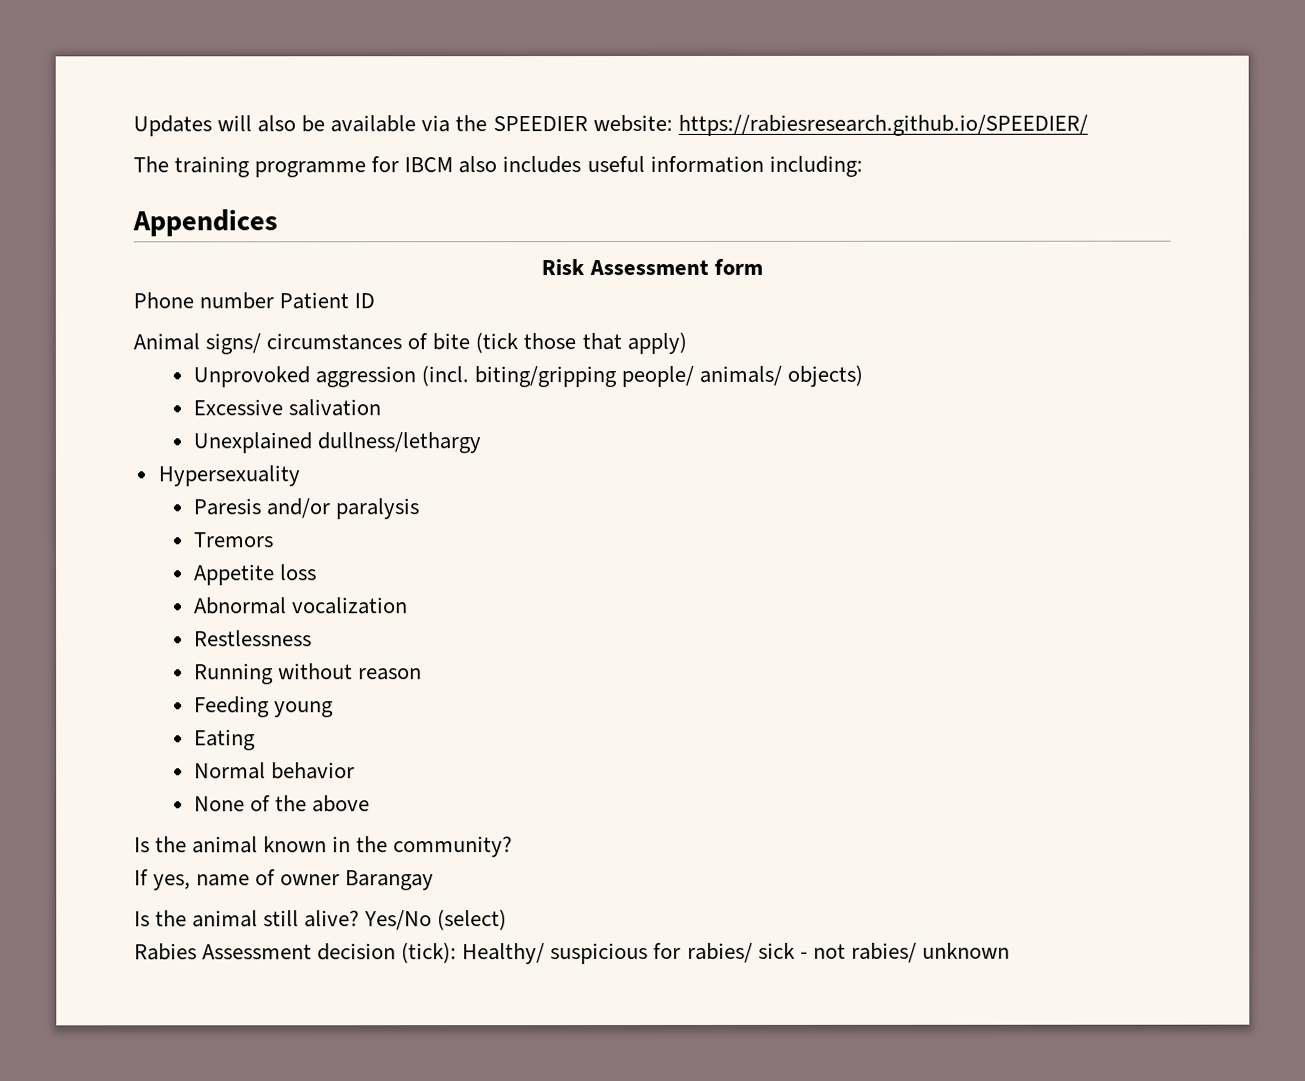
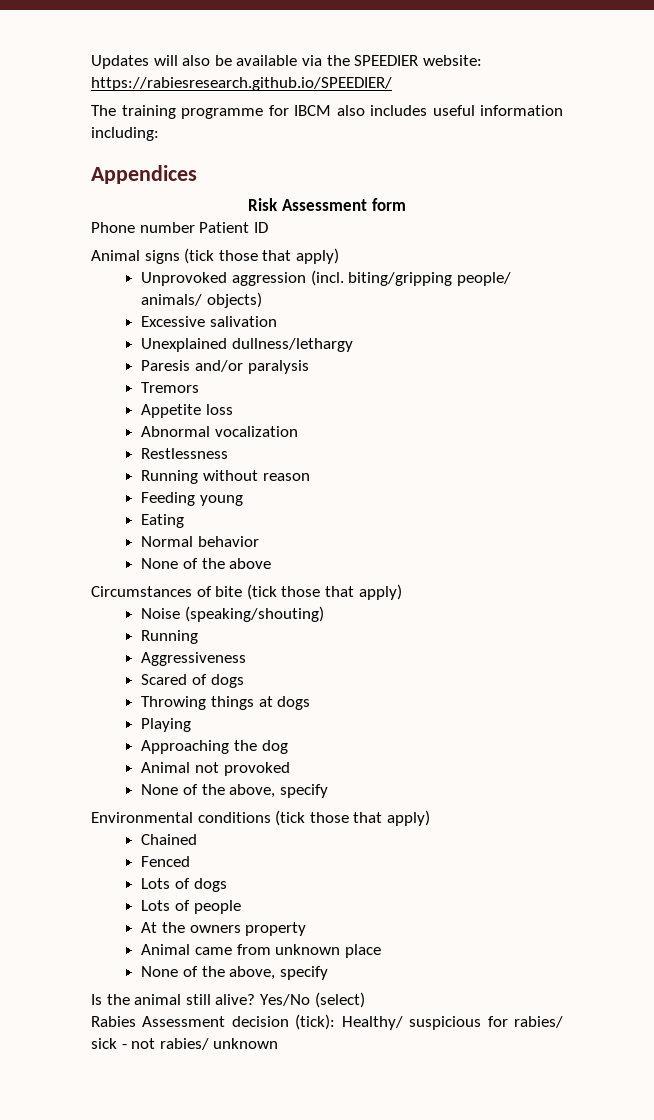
[205,333,471,355] signs/ circumstances of bite -> [144,250,180,264] signs
[157,465,300,487] // Hypersexuality -> (354, 345) none
[134,836,514,858] [134,869,435,891] Is the animal known in the community? // If yes, name of owner Barangay -> [91,584,402,600] [141,606,325,622] [141,630,199,644] [141,652,247,666] [141,674,244,688] [141,696,311,710] [141,718,192,732] [141,740,288,754] [141,762,290,776] [141,784,328,798] [91,810,430,826] [141,834,198,845] [141,856,191,867] [141,878,227,892] [141,900,241,914] [141,922,307,936] [141,944,381,958] [141,966,328,980] Circumstances of bite (tick those that apply) // Noise (speaking/shouting) // Running // Aggressiveness // Scared of dogs // Throwing things at dogs // Playing // Approaching the dog // Animal not provoked // None of the above, specify // Environmental conditions (tick those that apply) // Chained // Fenced // Lots of dogs // Lots of people // At the owners property // Animal came from unknown place // None of the above, specify

